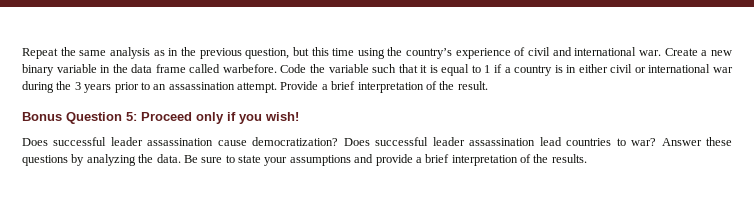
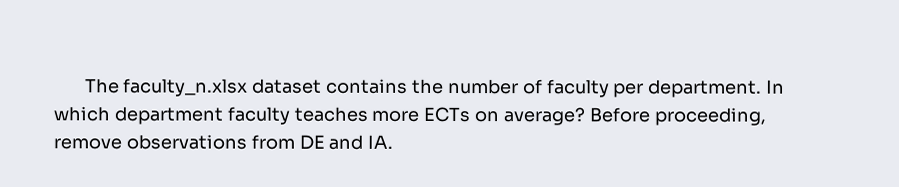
[22,47,733,59] [22,64,733,76] [22,81,488,93] [22,112,299,124] [22,137,733,146] [22,154,587,166] Repeat the same analysis as in the previous question, but this time using the country’s experience of civil and international war. Create a new binary variable in the data frame called warbefore. Code the variable such that it is equal to 1 if a country is in either civil or international war during the 3 years prior to an assassination attempt. Provide a brief interpretation of the result. // Bonus Question 5: Proceed only if you wish! // Does successful leader assassination cause democratization? Does successful leader assassination lead countries to war? Answer these questions by analyzing the data. Be sure to state your assumptions and provide a brief interpretation of the results. -> [83,78,786,98] [53,106,766,126] [53,134,394,150] The faculty_n.xlsx dataset contains the number of faculty per department. In which department faculty teaches more ECTs on average? Before proceeding, remove observations from DE and IA.

